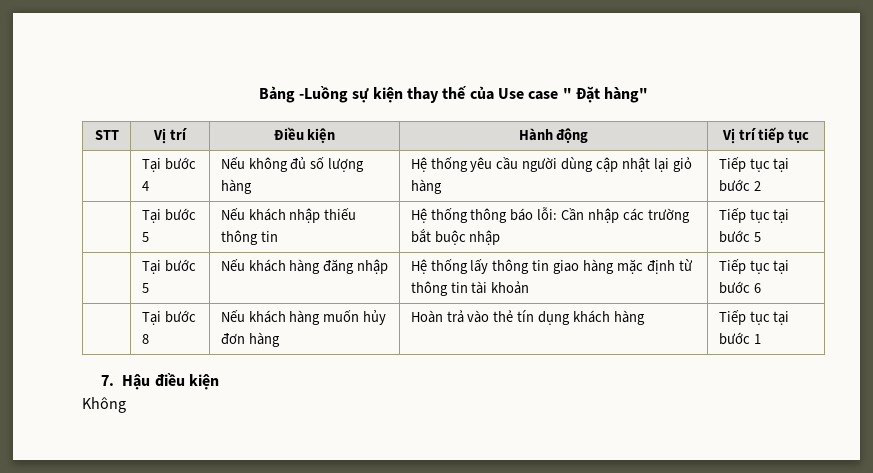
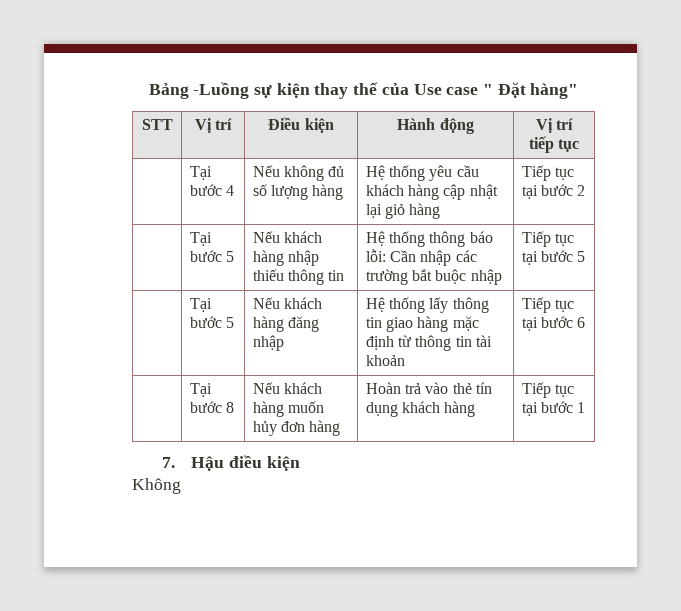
[522,157,594,172] người dùng -> [365,184,439,200] khách hàng
(286, 214) none -> [252,250,284,266] hàng

